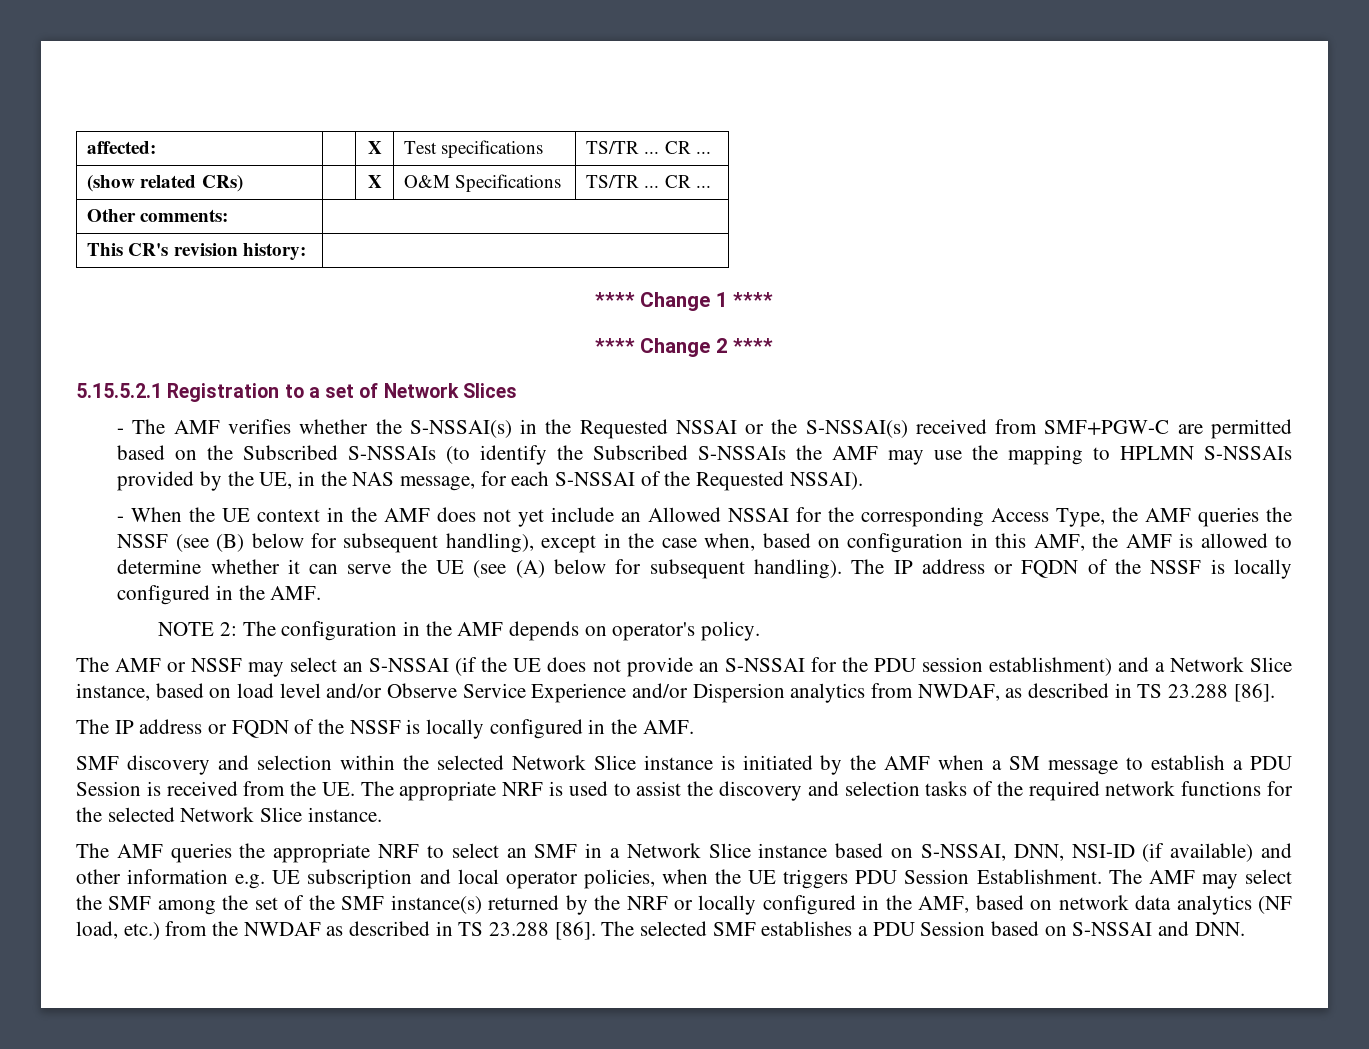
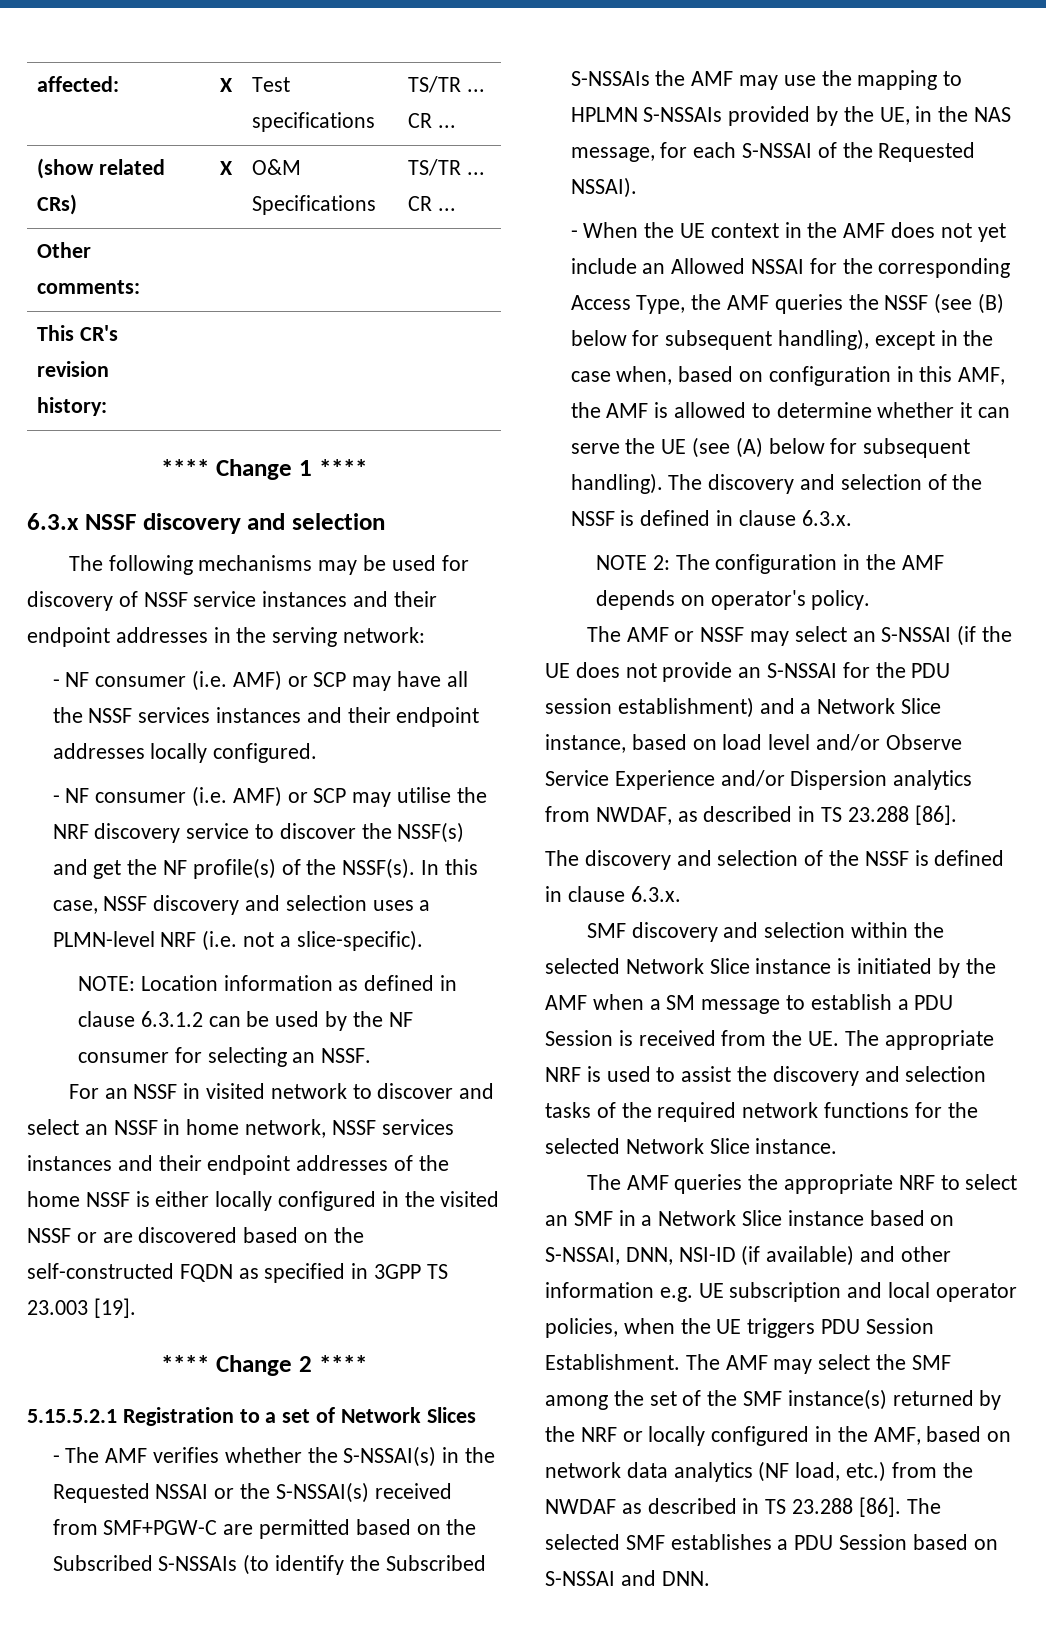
(774, 299) none -> [27,513,385,534] [68,555,469,575] [27,591,437,611] [27,627,426,647] [52,670,468,691] [52,707,480,727] [52,743,318,763] [52,786,487,807] [52,822,465,843] [52,858,478,879] [52,895,431,915] [52,930,423,951] [78,975,458,991] [78,1011,413,1031] [78,1047,372,1067] [68,1083,495,1099] [27,1119,454,1138] [27,1155,449,1175] [27,1191,500,1211] [27,1227,364,1243] [27,1263,448,1283] [27,1298,136,1318] // 6.3.x NSSF discovery and selection // The following mechanisms may be used for discovery of NSSF service instances and their endpoint addresses in the serving network: // - NF consumer (i.e. AMF) or SCP may have all the NSSF services instances and their endpoint addresses locally configured. // - NF consumer (i.e. AMF) or SCP may utilise the NRF discovery service to discover the NSSF(s) and get the NF profile(s) of the NSSF(s). In this case, NSSF discovery and selection uses a PLMN-level NRF (i.e. not a slice-specific). // NOTE: Location information as defined in clause 6.3.1.2 can be used by the NF consumer for selecting an NSSF. // For an NSSF in visited network to discover and select an NSSF in home network, NSSF services instances and their endpoint addresses of the home NSSF is either locally configured in the visited NSSF or are discovered based on the self-constructed FQDN as specified in 3GPP TS 23.003 [19].
[893,559,1293,579] [117,585,322,605] IP address or FQDN of the NSSF is locally configured in the AMF. -> [708,474,983,494] [570,510,852,526] discovery and selection of the NSSF is defined in clause 6.3.x.
[114,719,694,739] IP address or FQDN of the NSSF is locally configured in the AMF. -> [584,850,1005,870] [545,886,681,902] discovery and selection of the NSSF is defined in clause 6.3.x.

